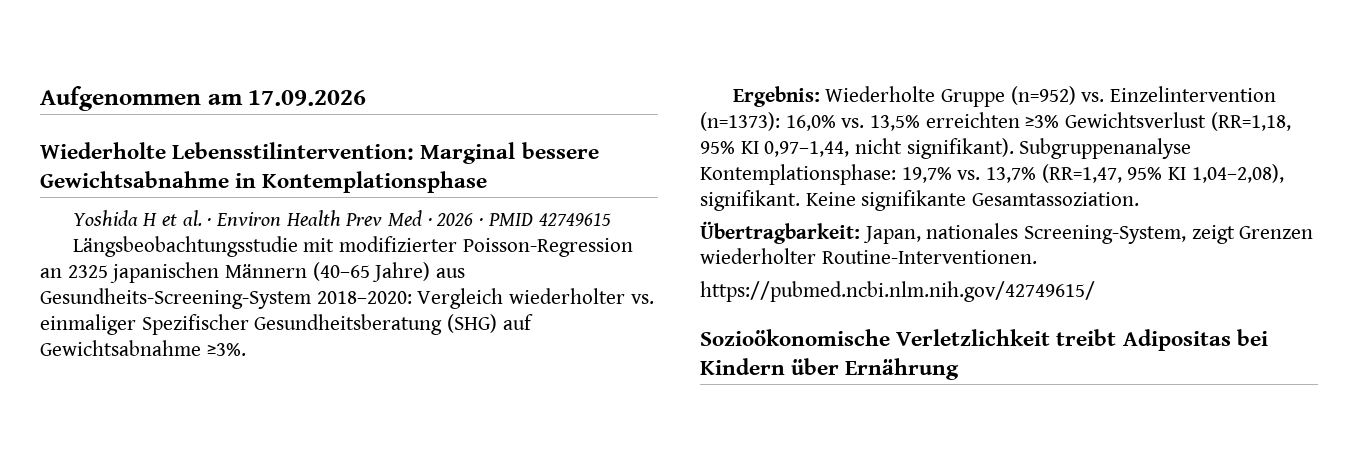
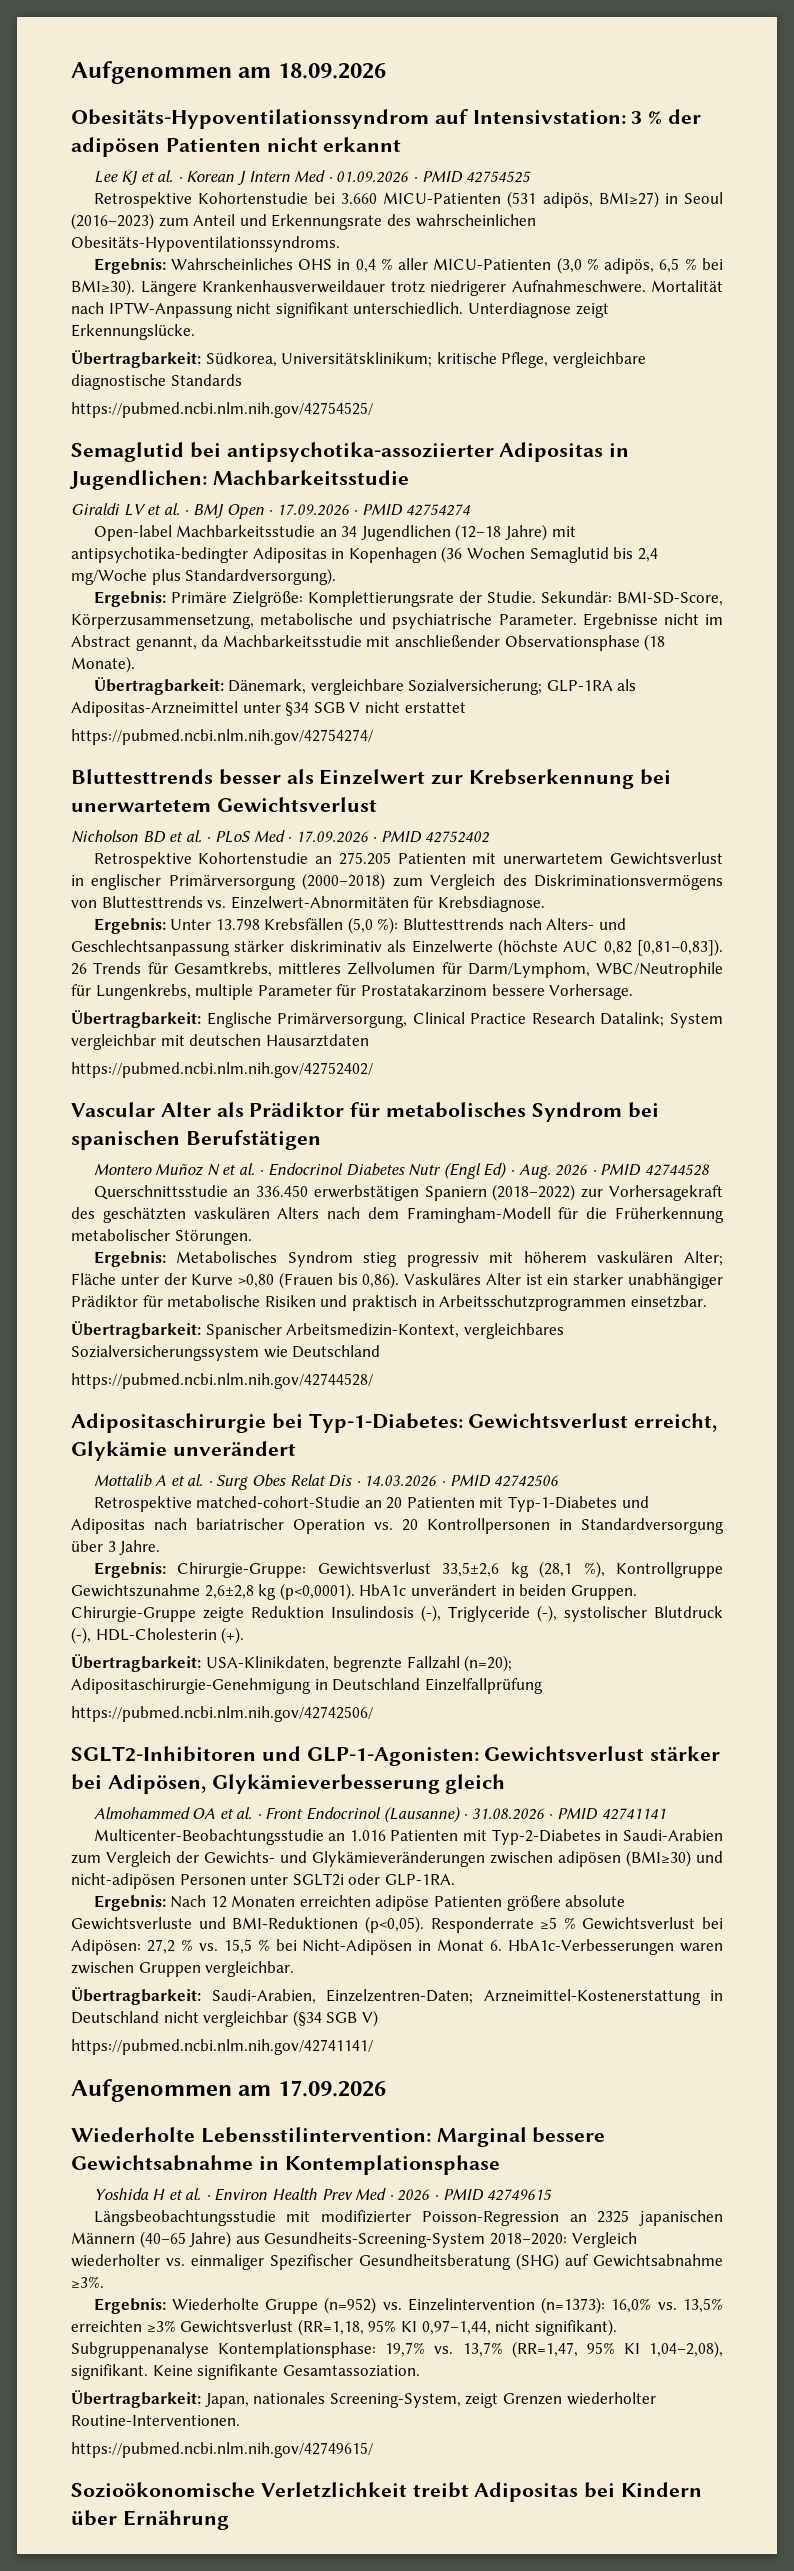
[40,86,243,111] Aufgenommen am -> [71,61,386,84] [71,109,702,129] [71,137,402,157] [93,170,532,185] [93,191,724,208] [71,213,536,230] [71,236,340,252] [93,257,723,274] [71,279,723,296] [71,302,609,318] [71,324,195,340] [71,350,646,368] [71,374,242,390] [71,402,373,418] [71,442,630,462] [69,470,409,490] [71,503,471,519] [93,524,576,541] [71,546,658,563] [71,568,337,585] [93,591,723,607] [71,613,723,629] [71,634,666,651] [71,656,135,673] [93,677,637,695] [71,701,466,717] [71,729,373,745] [71,769,671,789] [71,797,377,812] [71,830,490,843] [93,852,723,868] [71,873,723,890] [71,896,545,912] [93,917,626,934] [71,939,723,956] [71,962,723,978] [71,984,634,1000] [71,1010,723,1028] [71,1034,369,1050] [71,1062,373,1078] [71,1102,659,1122] [71,1130,321,1150] [93,1162,709,1179] [93,1184,723,1201] [71,1207,724,1223] [71,1229,252,1245] [93,1251,723,1267] [71,1272,723,1289] [71,1295,707,1311] [71,1321,564,1339] [71,1345,381,1361] [71,1373,373,1389] [71,1413,718,1433] [71,1441,296,1461] [93,1474,560,1490] [93,1496,649,1512] [71,1518,724,1534] [71,1540,161,1555] [93,1561,723,1578] [71,1583,637,1600] [71,1605,723,1622] [71,1627,245,1644] [71,1654,513,1672] [71,1678,543,1694] [71,1706,373,1722] [71,1746,721,1766] [71,1774,506,1794] [93,1806,666,1823] [93,1829,723,1845] [71,1850,723,1867] [71,1873,455,1889] [93,1895,626,1911] [71,1916,723,1933] [71,1939,723,1955] [71,1961,295,1977] [71,1987,723,2005] [71,2010,378,2027] [71,2039,373,2055] [71,2079,272,2102] Aufgenommen am 18.09.2026 // Obesitäts-Hypoventilationssyndrom auf Intensivstation: 3 % der adipösen Patienten nicht erkannt // Lee KJ et al. · Korean J Intern Med · 01.09.2026 · PMID 42754525 // Retrospektive Kohortenstudie bei 3.660 MICU-Patienten (531 adipös, BMI≥27) in Seoul (2016–2023) zum Anteil und Erkennungsrate des wahrscheinlichen Obesitäts-Hypoventilationssyndroms. // Ergebnis: Wahrscheinliches OHS in 0,4 % aller MICU-Patienten (3,0 % adipös, 6,5 % bei BMI≥30). Längere Krankenhausverweildauer trotz niedrigerer Aufnahmeschwere. Mortalität nach IPTW-Anpassung nicht signifikant unterschiedlich. Unterdiagnose zeigt Erkennungslücke. // Übertragbarkeit: Südkorea, Universitätsklinikum; kritische Pflege, vergleichbare diagnostische Standards // https://pubmed.ncbi.nlm.nih.gov/42754525/ // Semaglutid bei antipsychotika-assoziierter Adipositas in Jugendlichen: Machbarkeitsstudie // Giraldi LV et al. · BMJ Open · 17.09.2026 · PMID 42754274 // Open-label Machbarkeitsstudie an 34 Jugendlichen (12–18 Jahre) mit antipsychotika-bedingter Adipositas in Kopenhagen (36 Wochen Semaglutid bis 2,4 mg/Woche plus Standardversorgung). // Ergebnis: Primäre Zielgröße: Komplettierungsrate der Studie. Sekundär: BMI-SD-Score, Körperzusammensetzung, metabolische und psychiatrische Parameter. Ergebnisse nicht im Abstract genannt, da Machbarkeitsstudie mit anschließender Observationsphase (18 Monate). // Übertragbarkeit: Dänemark, vergleichbare Sozialversicherung; GLP-1RA als Adipositas-Arzneimittel unter §34 SGB V nicht erstattet // https://pubmed.ncbi.nlm.nih.gov/42754274/ // Bluttesttrends besser als Einzelwert zur Krebserkennung bei unerwartetem Gewichtsverlust // Nicholson BD et al. · PLoS Med · 17.09.2026 · PMID 42752402 // Retrospektive Kohortenstudie an 275.205 Patienten mit unerwartetem Gewichtsverlust in englischer Primärversorgung (2000–2018) zum Vergleich des Diskriminationsvermögens von Bluttesttrends vs. Einzelwert-Abnormitäten für Krebsdiagnose. // Ergebnis: Unter 13.798 Krebsfällen (5,0 %): Bluttesttrends nach Alters- und Geschlechtsanpassung stärker diskriminativ als Einzelwerte (höchste AUC 0,82 [0,81–0,83]). 26 Trends für Gesamtkrebs, mittleres Zellvolumen für Darm/Lymphom, WBC/Neutrophile für Lungenkrebs, multiple Parameter für Prostatakarzinom bessere Vorhersage. // Übertragbarkeit: Englische Primärversorgung, Clinical Practice Research Datalink; System vergleichbar mit deutschen Hausarztdaten // https://pubmed.ncbi.nlm.nih.gov/42752402/ // Vascular Alter als Prädiktor für metabolisches Syndrom bei spanischen Berufstätigen // Montero Muñoz N et al. · Endocrinol Diabetes Nutr (Engl Ed) · Aug. 2026 · PMID 42744528 // Querschnittsstudie an 336.450 erwerbstätigen Spaniern (2018–2022) zur Vorhersagekraft des geschätzten vaskulären Alters nach dem Framingham-Modell für die Früherkennung metabolischer Störungen. // Ergebnis: Metabolisches Syndrom stieg progressiv mit höherem vaskulären Alter; Fläche unter der Kurve >0,80 (Frauen bis 0,86). Vaskuläres Alter ist ein starker unabhängiger Prädiktor für metabolische Risiken und praktisch in Arbeitsschutzprogrammen einsetzbar. // Übertragbarkeit: Spanischer Arbeitsmedizin-Kontext, vergleichbares Sozialversicherungssystem wie Deutschland // https://pubmed.ncbi.nlm.nih.gov/42744528/ // Adipositaschirurgie bei Typ-1-Diabetes: Gewichtsverlust erreicht, Glykämie unverändert // Mottalib A et al. · Surg Obes Relat Dis · 14.03.2026 · PMID 42742506 // Retrospektive matched-cohort-Studie an 20 Patienten mit Typ-1-Diabetes und Adipositas nach bariatrischer Operation vs. 20 Kontrollpersonen in Standardversorgung über 3 Jahre. // Ergebnis: Chirurgie-Gruppe: Gewichtsverlust 33,5±2,6 kg (28,1 %), Kontrollgruppe Gewichtszunahme 2,6±2,8 kg (p<0,0001). HbA1c unverändert in beiden Gruppen. Chirurgie-Gruppe zeigte Reduktion Insulindosis (-), Triglyceride (-), systolischer Blutdruck (-), HDL-Cholesterin (+). // Übertragbarkeit: USA-Klinikdaten, begrenzte Fallzahl (n=20); Adipositaschirurgie-Genehmigung in Deutschland Einzelfallprüfung // https://pubmed.ncbi.nlm.nih.gov/42742506/ // SGLT2-Inhibitoren und GLP-1-Agonisten: Gewichtsverlust stärker bei Adipösen, Glykämieverbesserung gleich // Almohammed OA et al. · Front Endocrinol (Lausanne) · 31.08.2026 · PMID 42741141 // Multicenter-Beobachtungsstudie an 1.016 Patienten mit Typ-2-Diabetes in Saudi-Arabien zum Vergleich der Gewichts- und Glykämieveränderungen zwischen adipösen (BMI≥30) und nicht-adipösen Personen unter SGLT2i oder GLP-1RA. // Ergebnis: Nach 12 Monaten erreichten adipöse Patienten größere absolute Gewichtsverluste und BMI-Reduktionen (p<0,05). Responderrate ≥5 % Gewichtsverlust bei Adipösen: 27,2 % vs. 15,5 % bei Nicht-Adipösen in Monat 6. HbA1c-Verbesserungen waren zwischen Gruppen vergleichbar. // Übertragbarkeit: Saudi-Arabien, Einzelzentren-Daten; Arzneimittel-Kostenerstattung in Deutschland nicht vergleichbar (§34 SGB V) // https://pubmed.ncbi.nlm.nih.gov/42741141/ // Aufgenommen am

